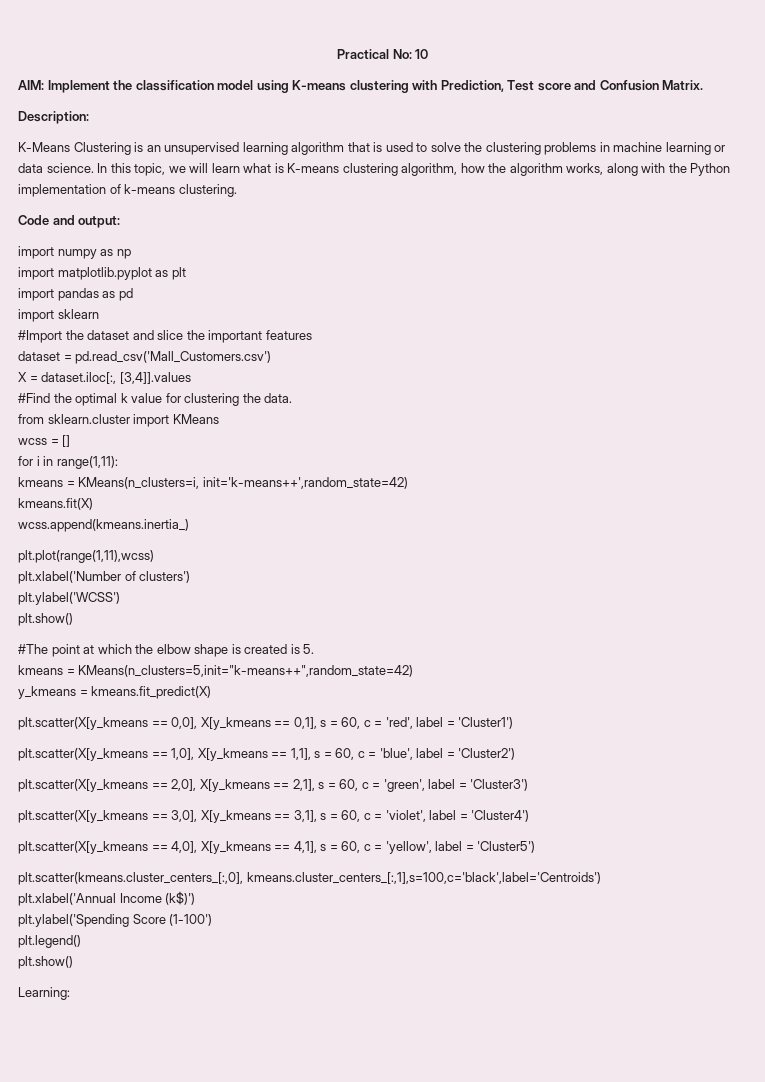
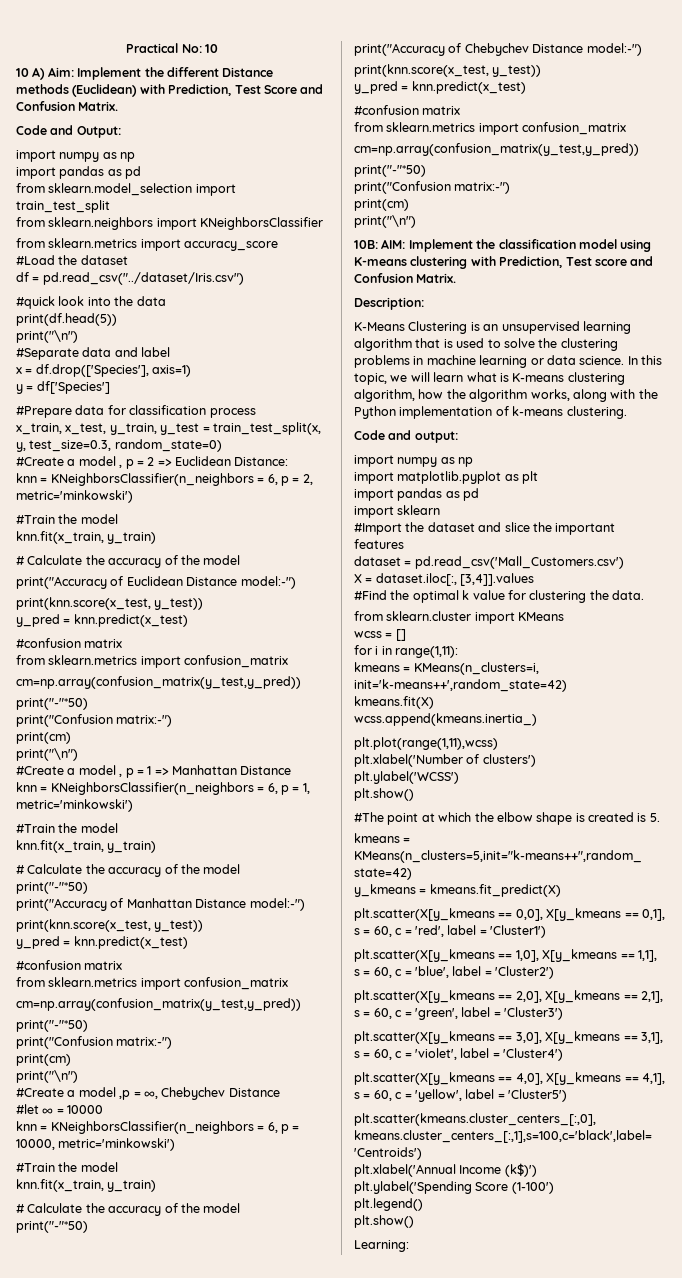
(429, 54) none -> [16,67,274,80] [16,84,324,97] [16,101,119,111] [16,125,121,138] [16,150,136,162] [16,166,142,179] [16,183,236,196] [16,200,110,213] [16,217,324,230] [16,238,279,251] [16,255,128,265] [16,272,244,285] [16,296,166,309] [16,313,117,326] [16,330,78,343] [16,347,171,360] [16,364,192,377] [16,381,110,394] [16,405,256,418] [16,422,321,435] [16,439,222,452] [16,456,289,469] [16,473,313,486] [16,490,133,503] [16,514,118,524] [16,531,157,544] [16,555,241,568] [16,576,296,589] [16,597,204,610] [16,614,188,627] [16,638,123,648] [16,655,289,668] [16,676,301,689] [16,698,88,710] [16,714,173,727] [16,732,71,744] [16,748,78,761] [16,765,292,778] [16,782,310,795] [16,799,133,812] [16,823,118,833] [16,840,157,853] [16,864,241,877] [16,882,88,894] [16,898,305,911] [16,919,204,932] [16,936,188,949] [16,960,123,970] [16,977,289,990] [16,998,301,1011] [16,1020,88,1032] [16,1036,173,1049] [16,1054,71,1066] [16,1070,78,1083] [16,1087,280,1100] [16,1104,104,1114] [16,1121,300,1134] [16,1138,176,1151] [16,1162,118,1172] [16,1179,157,1192] [16,1203,241,1216] [16,1221,88,1233] [354,43,642,56] [354,64,542,77] [354,81,526,94] [354,105,461,115] [354,122,627,135] [354,143,639,156] [354,165,426,177] [354,181,511,194] [354,199,409,211] [354,215,416,228] [354,240,378,249] 10 A) Aim: Implement the different Distance methods (Euclidean) with Prediction, Test Score and Confusion Matrix. // Code and Output: // import numpy as np // import pandas as pd // from sklearn.model_selection import train_test_split // from sklearn.neighbors import KNeighborsClassifier // from sklearn.metrics import accuracy_score // #Load the dataset // df = pd.read_csv("../dataset/Iris.csv") // #quick look into the data // print(df.head(5)) // print("\n") // #Separate data and label // x = df.drop(['Species'], axis=1) // y = df['Species'] // #Prepare data for classification process // x_train, x_test, y_train, y_test = train_test_split(x, y, test_size=0.3, random_state=0) // #Create a model , p = 2 => Euclidean Distance: // knn = KNeighborsClassifier(n_neighbors = 6, p = 2, metric='minkowski') // #Train the model // knn.fit(x_train, y_train) // # Calculate the accuracy of the model // print("Accuracy of Euclidean Distance model:-") // print(knn.score(x_test, y_test)) // y_pred = knn.predict(x_test) // #confusion matrix // from sklearn.metrics import confusion_matrix // cm=np.array(confusion_matrix(y_test,y_pred)) // print("-"*50) // print("Confusion matrix:-") // print(cm) // print("\n") // #Create a model , p = 1 => Manhattan Distance // knn = KNeighborsClassifier(n_neighbors = 6, p = 1, metric='minkowski') // #Train the model // knn.fit(x_train, y_train) // # Calculate the accuracy of the model // print("-"*50) // print("Accuracy of Manhattan Distance model:-") // print(knn.score(x_test, y_test)) // y_pred = knn.predict(x_test) // #confusion matrix // from sklearn.metrics import confusion_matrix // cm=np.array(confusion_matrix(y_test,y_pred)) // print("-"*50) // print("Confusion matrix:-") // print(cm) // print("\n") // #Create a model ,p = ∞, Chebychev Distance // #let ∞ = 10000 // knn = KNeighborsClassifier(n_neighbors = 6, p = 10000, metric='minkowski') // #Train the model // knn.fit(x_train, y_train) // # Calculate the accuracy of the model // print("-"*50) // print("Accuracy of Chebychev Distance model:-") // print(knn.score(x_test, y_test)) // y_pred = knn.predict(x_test) // #confusion matrix // from sklearn.metrics import confusion_matrix // cm=np.array(confusion_matrix(y_test,y_pred)) // print("-"*50) // print("Confusion matrix:-") // print(cm) // print("\n") // 10B:

